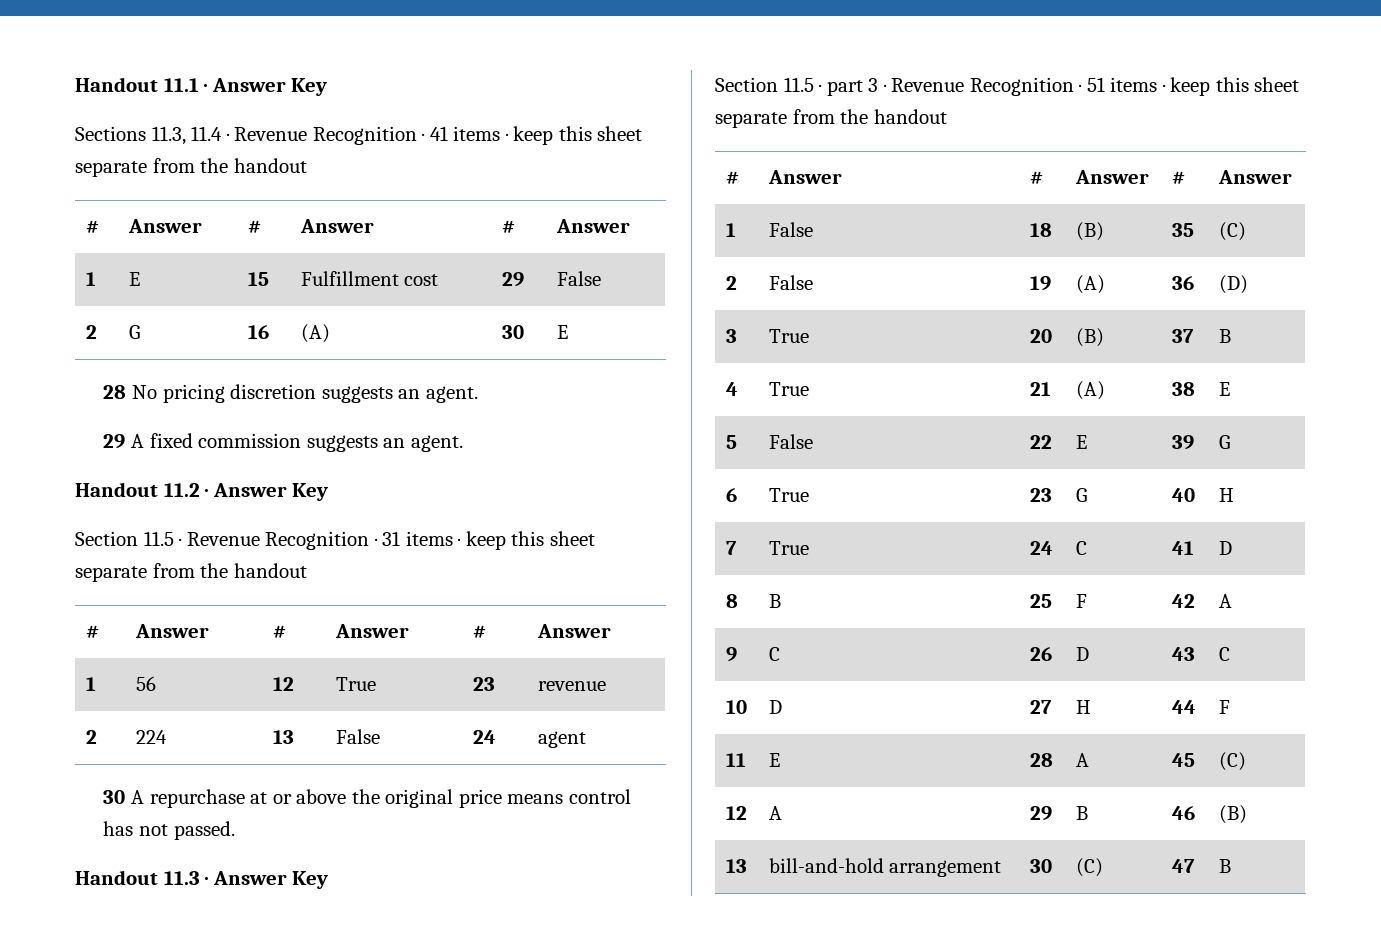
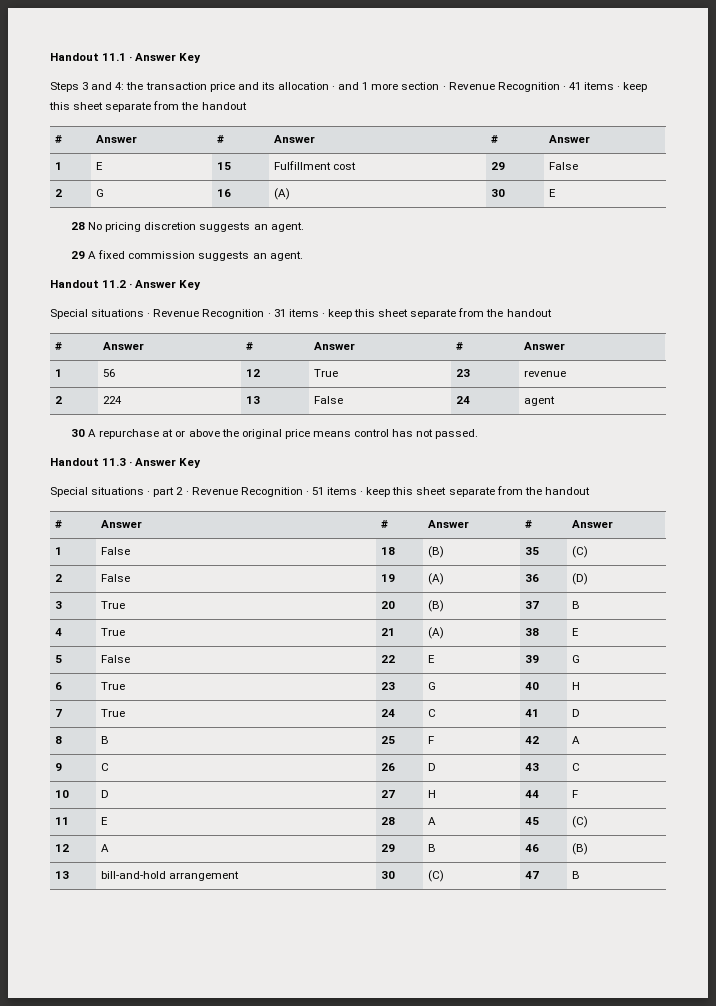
[75,126,223,145] Sections 11.3, 11.4 -> [50,82,440,92] Steps 3 and 4: the transaction price and its allocation · and 1 more section
[75,531,174,546] Section 11.5 -> [50,309,145,319] Special situations
[715,77,814,92] Section 11.5 -> [50,487,145,497] Special situations
[868,78,879,92] 3 -> [176,487,184,495] 2

